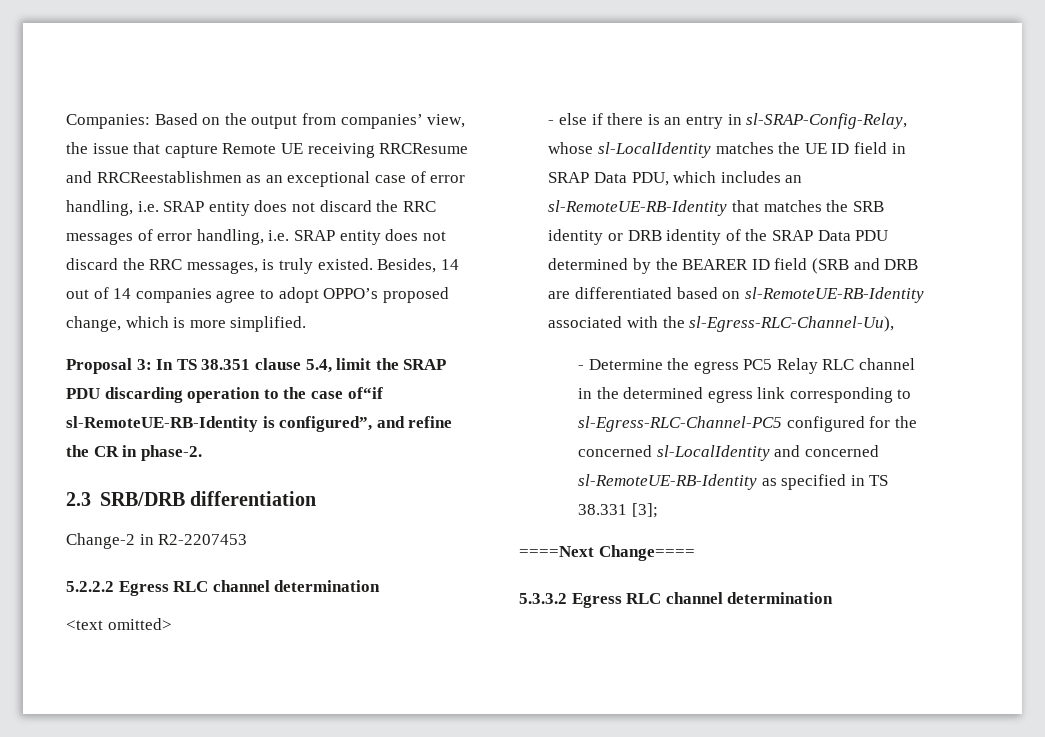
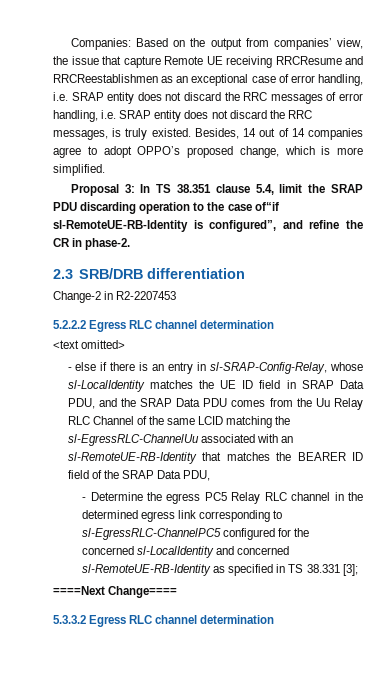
[673,171,781,183] which includes -> [98,398,363,410] [67,416,291,428] [67,434,278,446] and the SRAP Data PDU comes from the Uu Relay RLC Channel of the same LCID matching the sl-EgressRLC-ChannelUu associated with
[852,201,884,212] [548,229,889,245] [548,258,919,274] [548,287,924,303] [548,316,895,332] SRB identity or DRB identity of the SRAP Data PDU determined by the BEARER ID field (SRB and DRB are differentiated based on sl-RemoteUE-RB-Identity associated with the sl-Egress-RLC-Channel-Uu), -> [297,452,363,461] [67,470,211,481] BEARER ID field of the SRAP Data PDU,
[577,416,782,432] sl-Egress-RLC-Channel-PC5 -> [82,528,222,540] sl-EgressRLC-ChannelPC5

